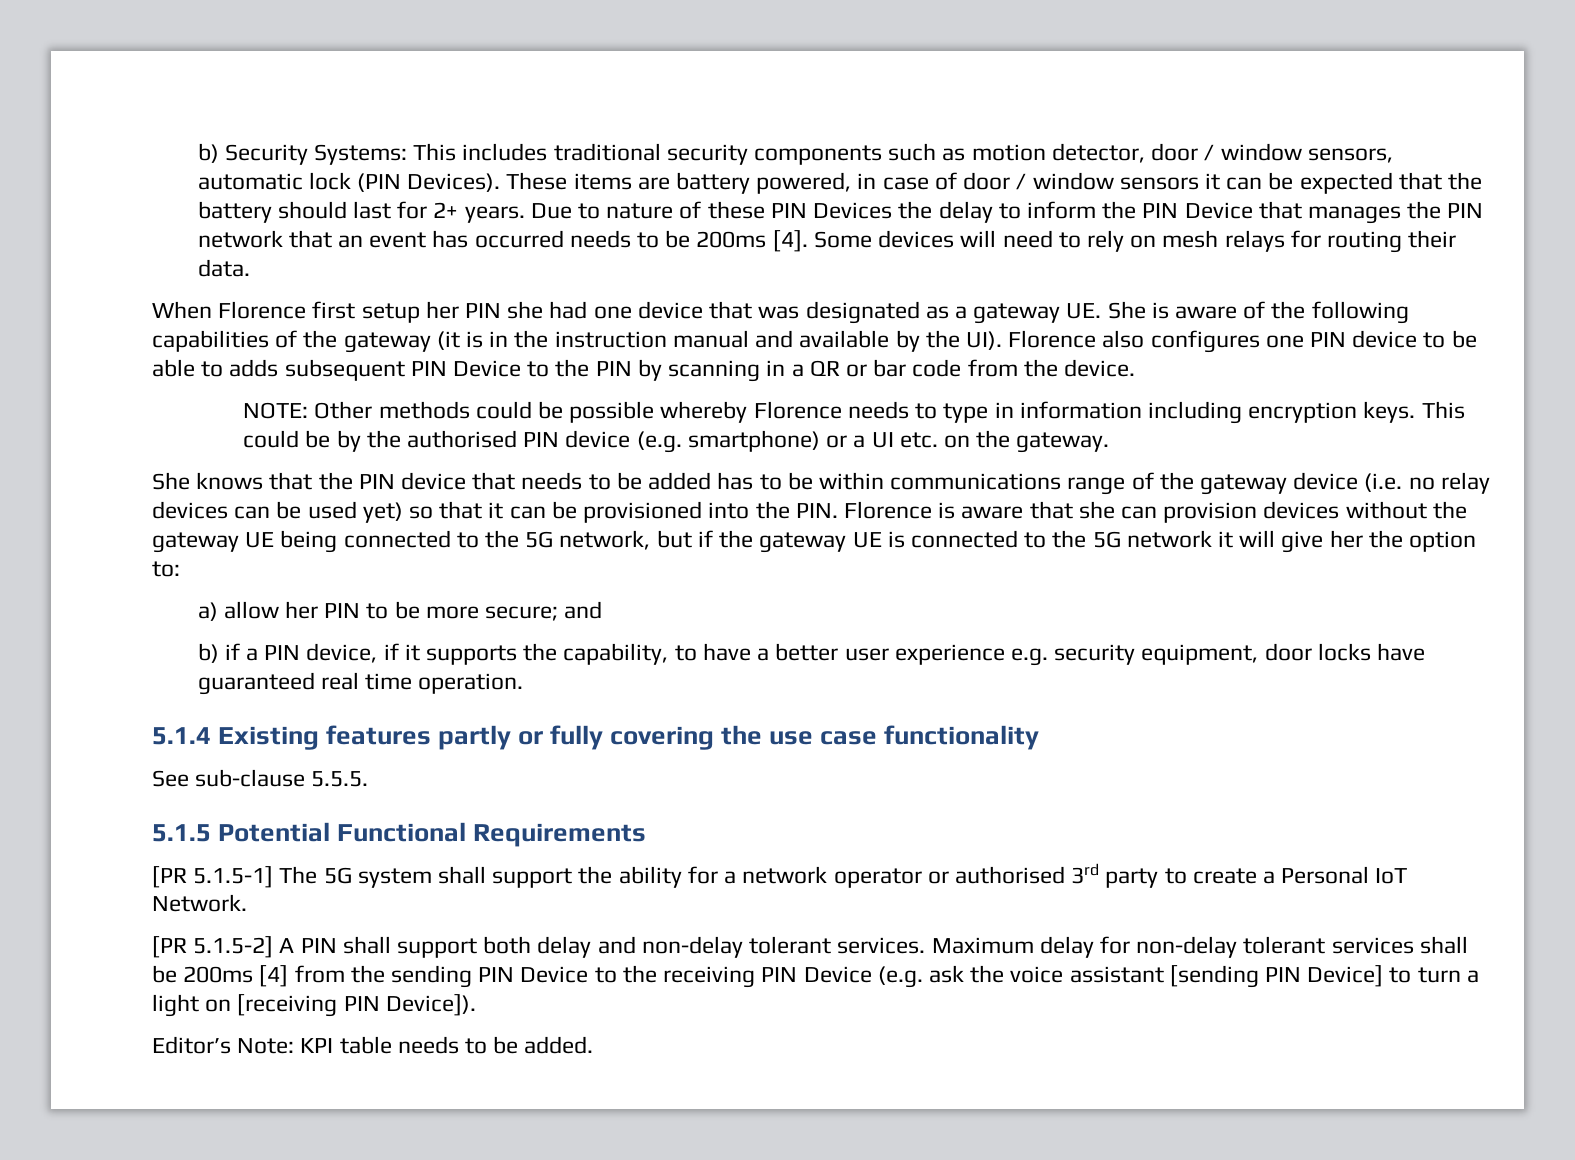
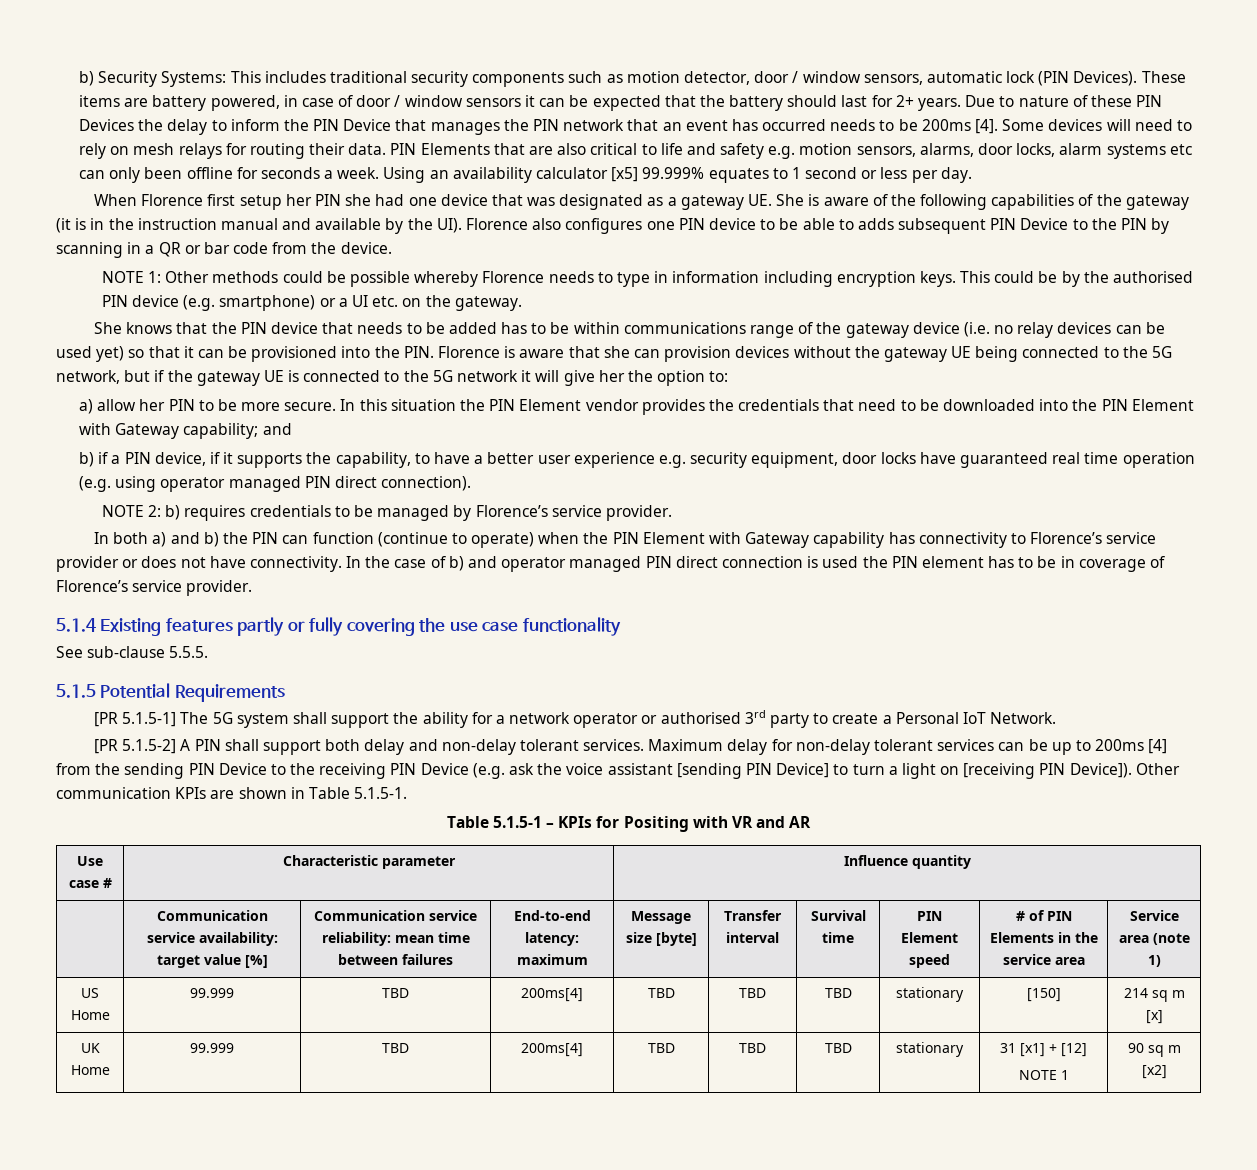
(250, 268) none -> [390,143,1192,159] [78,167,972,183] PIN Elements that are also critical to life and safety e.g. motion sensors, alarms, door locks, alarm systems etc can only been offline for seconds a week. Using an availability calculator [x5] 99.999% equates to 1 second or less per day.
[243,402,309,419] NOTE: -> [101,271,162,283] NOTE 1:
[485,606,559,621] secure; -> [284,399,1194,415] [78,423,259,439] secure. In this situation the PIN Element vendor provides the credentials that need to be downloaded into the PIN Element with Gateway capability;
[418,673,524,694] operation. -> [1122,452,1195,468] [78,476,472,492] [101,505,672,521] [94,532,1157,548] [56,556,1165,572] [56,580,253,596] operation (e.g. using operator managed PIN direct connection). // NOTE 2: b) requires credentials to be managed by Florence’s service provider. // In both a) and b) the PIN can function (continue to operate) when the PIN Element with Gateway capability has connectivity to Florence’s service provider or does not have connectivity. In the case of b) and operator managed PIN direct connection is used the PIN element has to be in coverage of Florence’s service provider.
[337,822,467,842] Functional -> (171, 690) none
[1419,936,1468,954] [152,965,177,983] shall be -> [998,739,1091,755] can be up to
[152,1036,594,1054] // Editor’s Note: KPI table needs to be added. -> [1135,763,1180,775] [56,787,408,799] [446,816,812,832] [77,856,103,866] [68,878,112,888] [282,855,456,869] [843,855,971,869] [156,910,268,921] [146,932,278,946] [156,954,268,968] [314,910,477,921] [321,932,470,946] [338,954,453,965] [513,910,591,921] [525,932,579,946] [516,954,588,965] [631,911,691,924] [625,932,697,946] [724,910,782,921] [726,932,779,943] [810,910,866,921] [822,932,854,943] [917,911,942,921] [901,932,958,943] [909,954,950,968] [1015,910,1072,921] [989,932,1098,943] [1002,954,1085,965] [1129,910,1179,921] [1118,933,1190,945] [1147,955,1161,967] [81,988,99,998] [70,1010,110,1020] [190,988,234,998] [382,988,409,998] [521,988,583,1002] [647,988,675,998] [739,988,766,998] [824,988,852,998] [896,987,964,1002] [1026,988,1061,1002] [1123,988,1185,1002] [1145,1010,1163,1024] [80,1043,100,1053] [70,1065,110,1075] [190,1043,234,1053] [382,1043,409,1053] [521,1043,583,1057] [647,1043,675,1053] [739,1043,766,1053] [824,1043,852,1053] [896,1042,964,1057] [1000,1043,1087,1057] [1018,1070,1069,1080] [1127,1043,1181,1057] [1141,1065,1167,1079] Other communication KPIs are shown in Table 5.1.5-1. // Table 5.1.5-1 – KPIs for Positing with VR and AR // Use case # | Characteristic parameter | Influence quantity // | Communication service availability: target value [%] | Communication service reliability: mean time between failures | End-to-end latency: maximum | Message size [byte] | Transfer interval | Survival time | PIN Element speed | # of PIN Elements in the service area | Service area (note 1) // US Home | 99.999 | TBD | 200ms[4] | TBD | TBD | TBD | stationary | [150] | 214 sq m [x] // UK Home | 99.999 | TBD | 200ms[4] | TBD | TBD | TBD | stationary | 31 [x1] + [12] // NOTE 1 | 90 sq m [x2]

